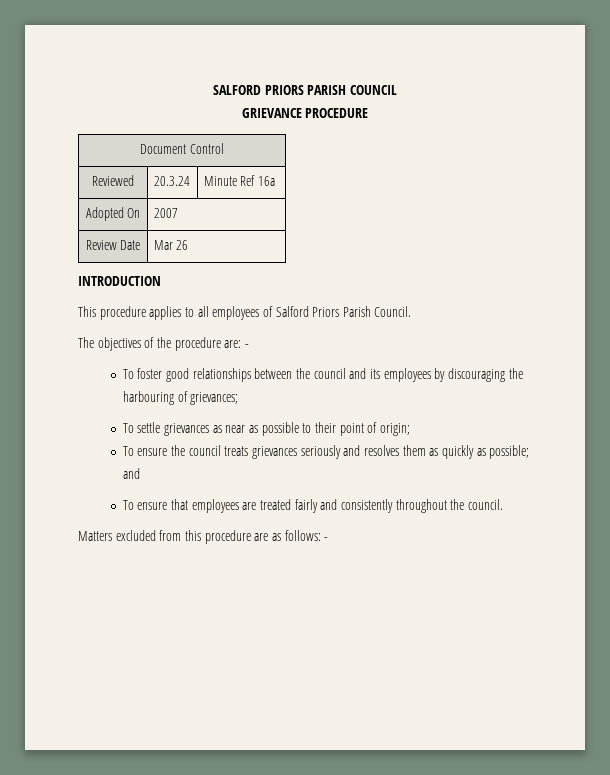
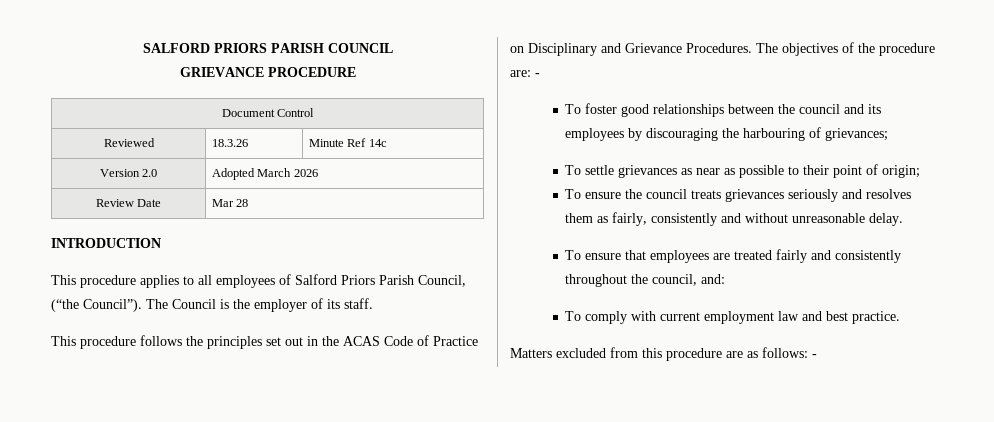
[153,176,190,186] 20.3.24 -> [211,139,248,147] 18.3.26
[257,176,275,186] [85,207,141,221] [153,208,178,218] 16a // Adopted On | 2007 -> [368,139,387,147] [99,169,158,177] [211,168,318,180] 14c // Version 2.0 | Adopted March 2026
[176,240,189,250] 26 -> [236,199,249,207] 28
[374,306,412,317] Council. // -> [418,275,466,287] [51,298,373,312] [51,335,478,349] [510,43,752,56] Council, (“the Council”). The Council is the employer of its staff. // This procedure follows the principles set out in the ACAS Code of Practice on Disciplinary and Grievance Procedures.
[441,445,530,459] [122,468,140,479] quickly as possible; and -> [612,212,904,226] fairly, consistently and without unreasonable delay.
[467,499,503,510] council. -> [652,274,726,286] [565,311,901,324] council, and: // To comply with current employment law and best practice.

